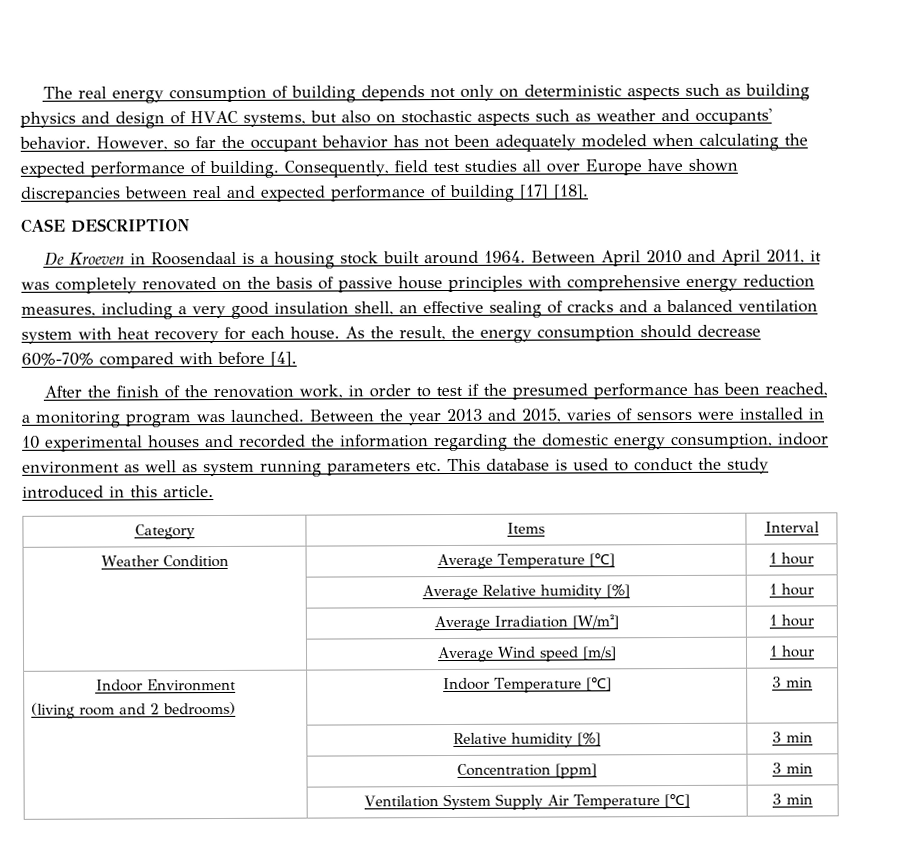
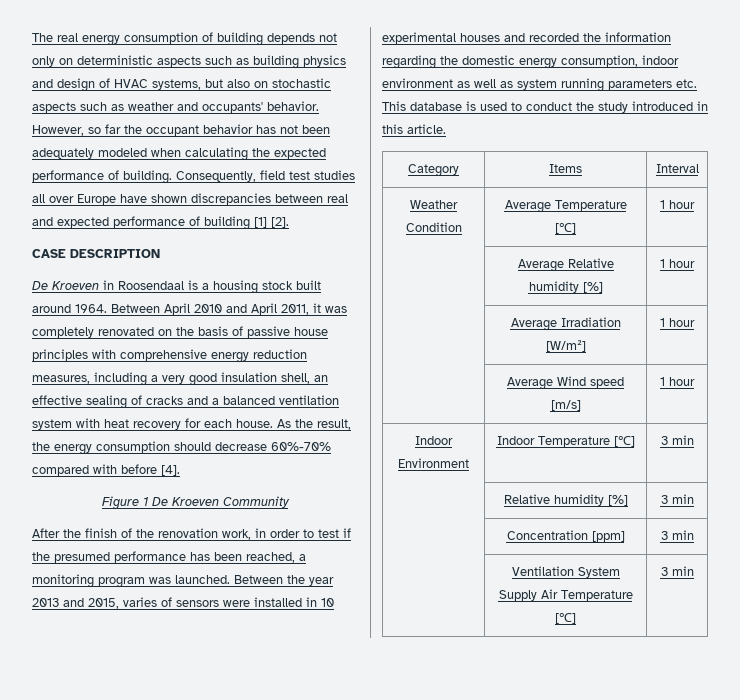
[519,184,589,200] [17] [18]. -> [254,217,289,228] [1] [2].
(297, 359) none -> [101,496,290,510] // Figure 1 De Kroeven Community
[31,701,237,719] // (living room and 2 bedrooms) -> (469, 463) none

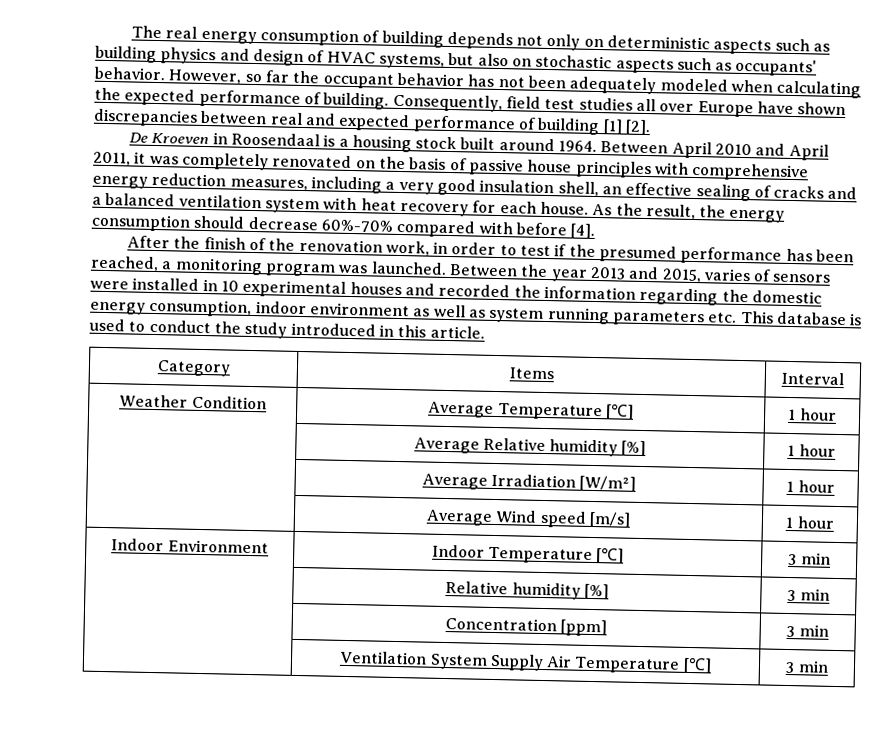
[128,102,198,111] weather and -> (733, 66) none
[32,249,160,258] // CASE DESCRIPTION -> (651, 127) none
[101,496,290,510] // Figure 1 De Kroeven Community -> (596, 231) none

